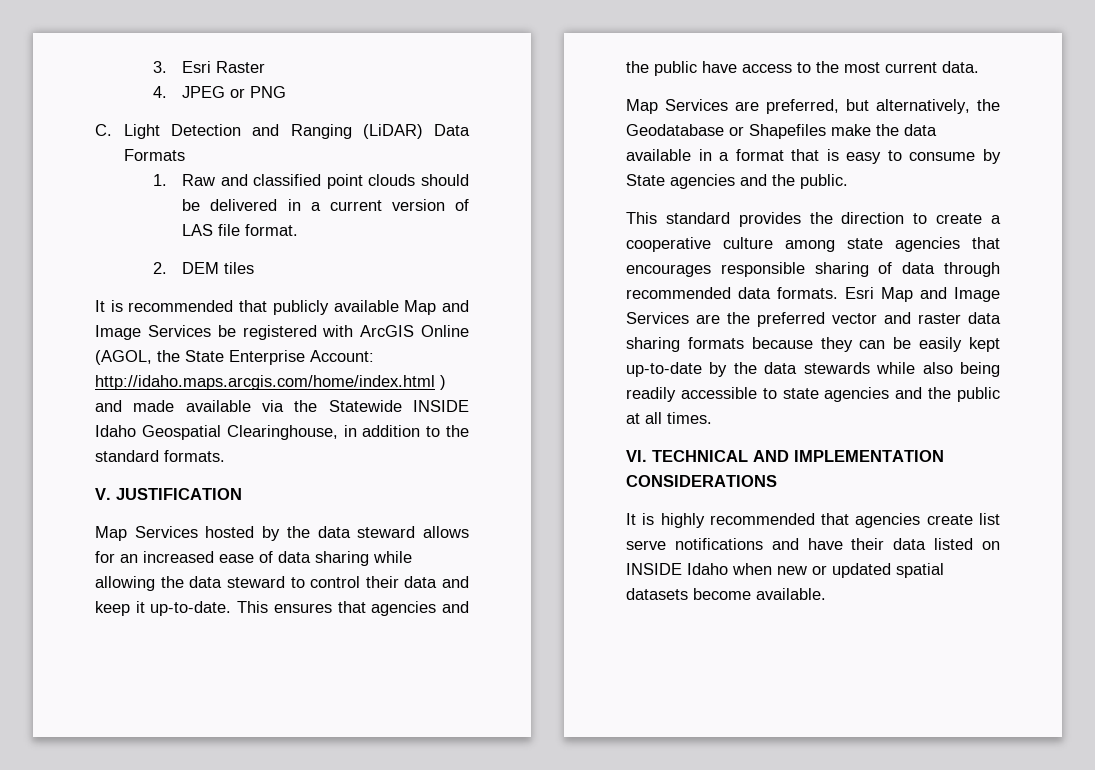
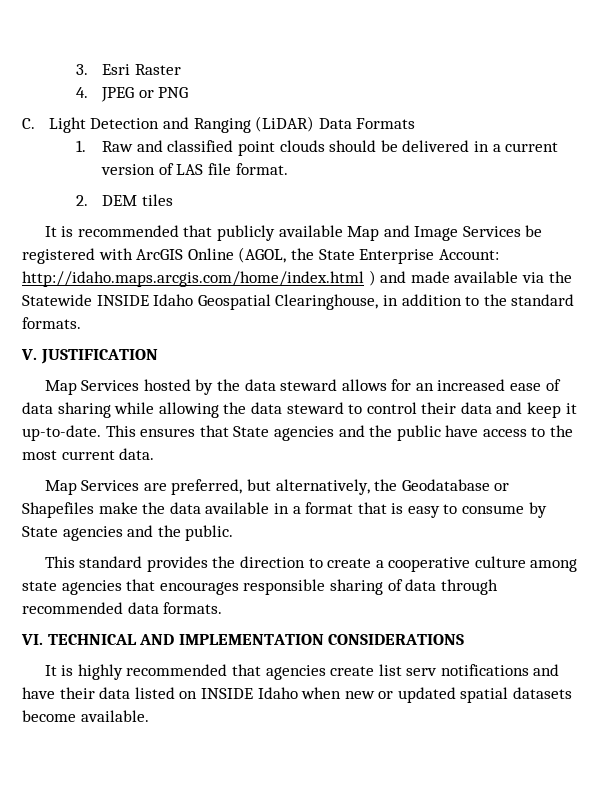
(366, 607) none -> [233,426,270,437] State
[845,287,1000,302] [626,312,1001,327] [626,337,1000,352] [626,362,1000,377] [626,387,1000,402] [626,412,712,424] Esri Map and Image Services are the preferred vector and raster data sharing formats because they can be easily kept up-to-date by the data stewards while also being readily accessible to state agencies and the public at all times. -> (223, 608) none
[626,540,666,550] serve -> [406,668,438,676] serv

